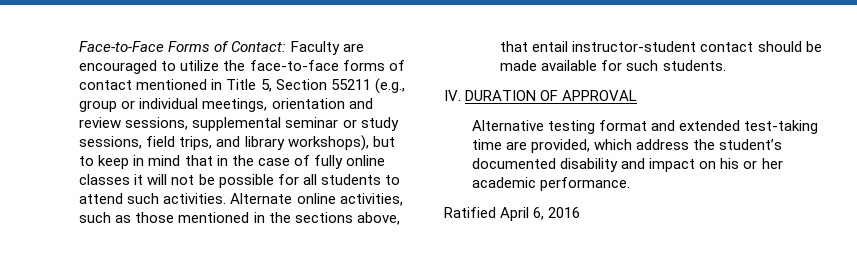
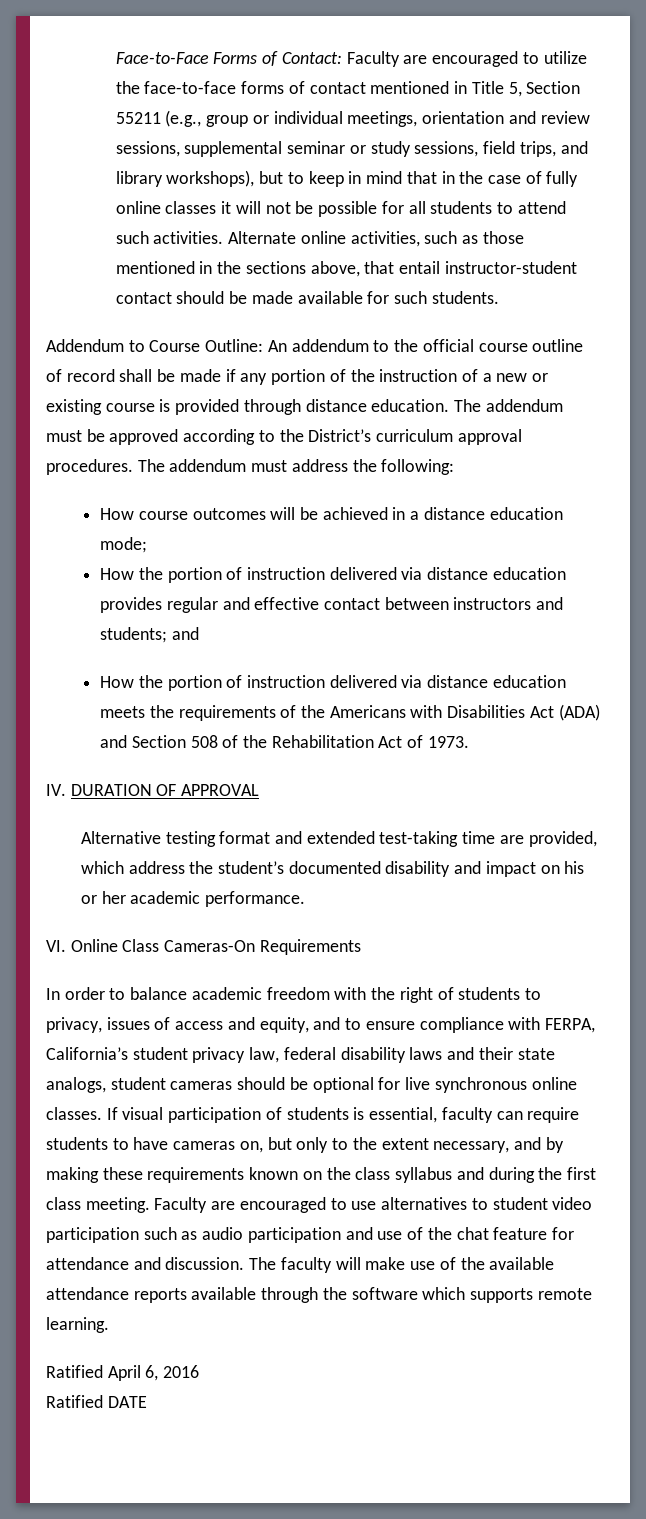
(726, 65) none -> [46,339,584,352] [46,369,549,385] [46,399,563,415] [46,429,522,445] [46,459,455,475] [100,507,563,520] [100,537,148,553] [100,567,566,583] [100,597,564,613] [100,627,199,643] [100,675,566,691] [100,704,600,721] [100,735,469,748] // Addendum to Course Outline: An addendum to the official course outline of record shall be made if any portion of the instruction of a new or existing course is provided through distance education. The addendum must be approved according to the District’s curriculum approval procedures. The addendum must address the following: // How course outcomes will be achieved in a distance education mode; // How the portion of instruction delivered via distance education provides regular and effective contact between instructors and students; and // How the portion of instruction delivered via distance education meets the requirements of the Americans with Disabilities Act (ADA) and Section 508 of the Rehabilitation Act of 1973.
(631, 184) none -> [46,939,361,955] [46,987,541,1003] [46,1017,595,1033] [46,1047,555,1063] [46,1077,577,1093] [46,1107,580,1123] [46,1137,564,1153] [46,1167,596,1183] [46,1197,593,1213] [46,1227,574,1243] [46,1257,555,1273] [46,1287,592,1303] [46,1317,109,1333] // VI. Online Class Cameras-On Requirements // In order to balance academic freedom with the right of students to privacy, issues of access and equity, and to ensure compliance with FERPA, California’s student privacy law, federal disability laws and their state analogs, student cameras should be optional for live synchronous online classes. If visual participation of students is essential, faculty can require students to have cameras on, but only to the extent necessary, and by making these requirements known on the class syllabus and during the first class meeting. Faculty are encouraged to use alternatives to student video participation such as audio participation and use of the chat feature for attendance and discussion. The faculty will make use of the available attendance reports available through the software which supports remote learning.
(581, 212) none -> [46,1395,147,1408] // Ratified DATE

